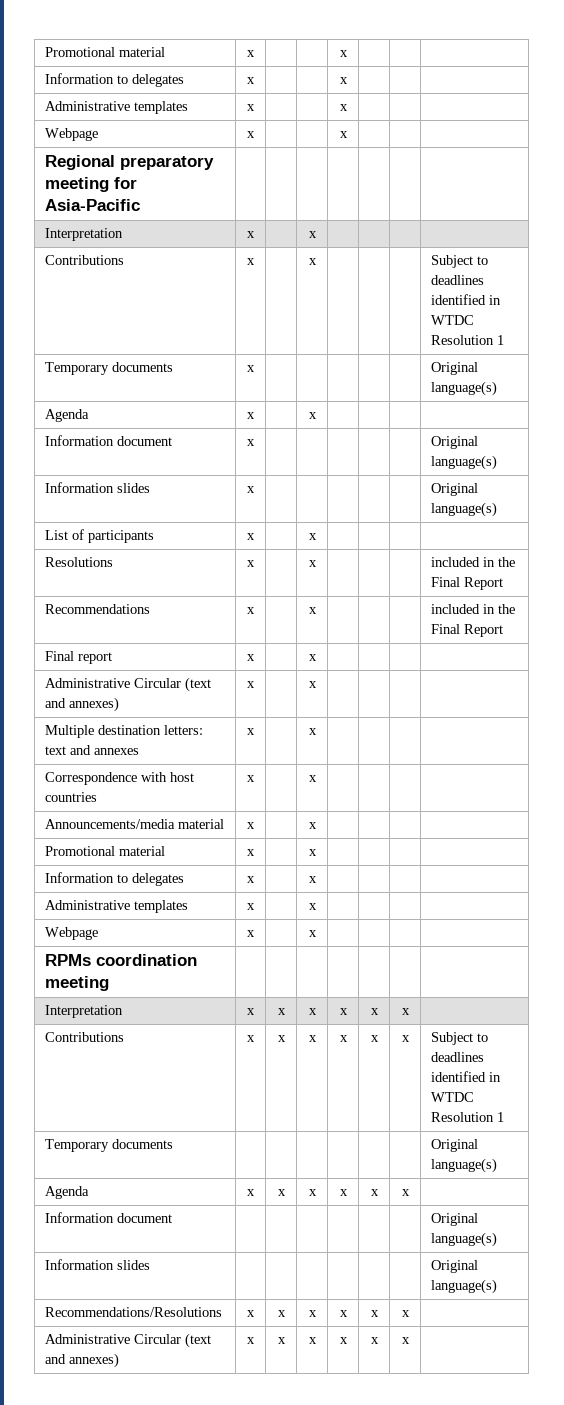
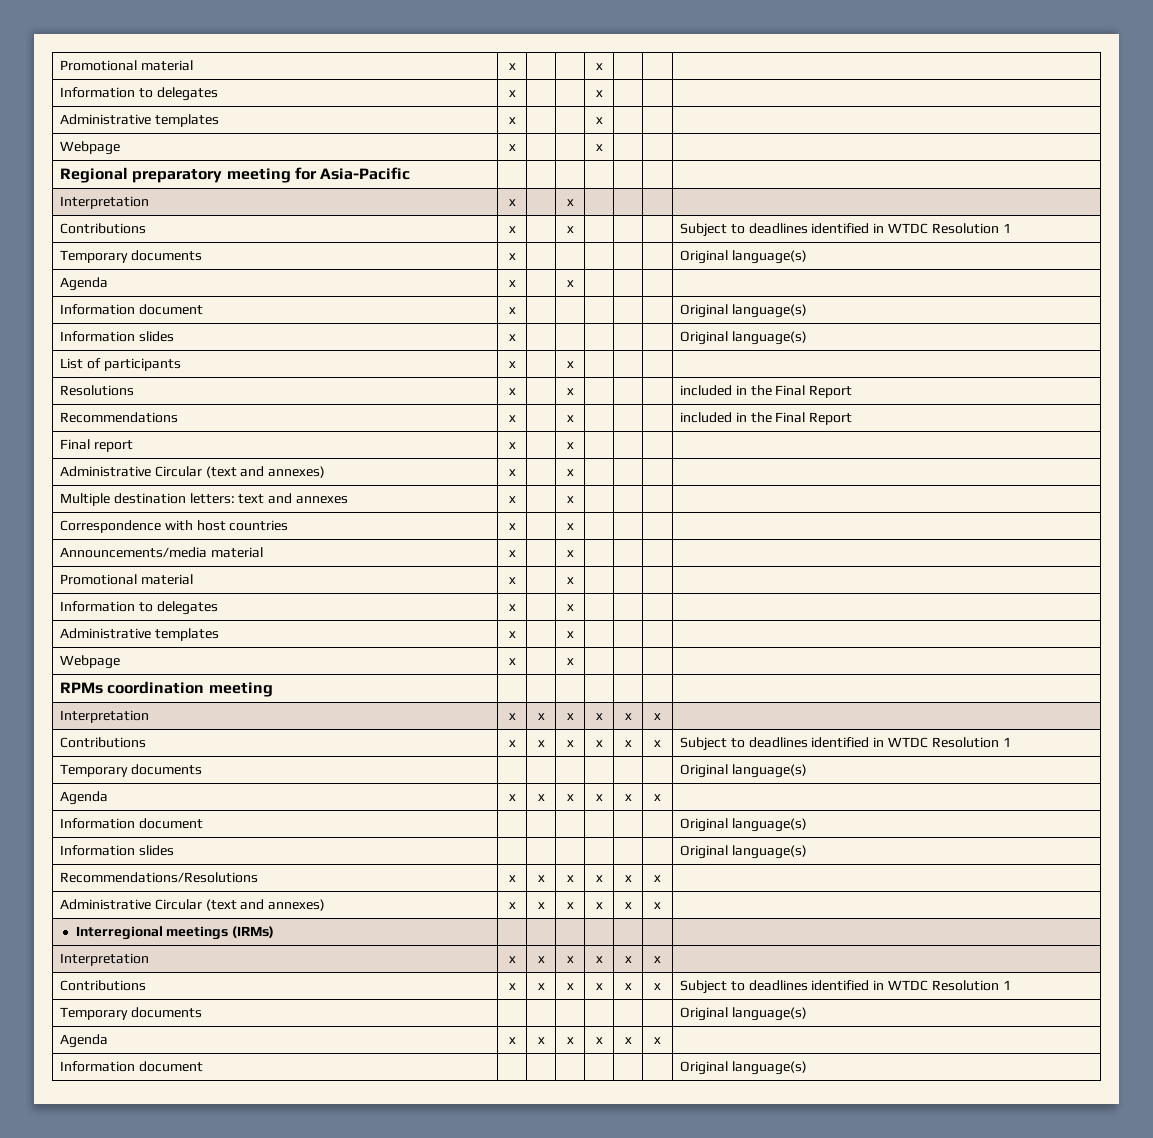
(410, 1340) none -> [75,926,275,940] [60,953,150,966] [508,956,516,963] [537,956,545,963] [566,956,574,963] [595,956,603,963] [624,956,632,963] [654,956,661,963] [60,980,147,991] [508,983,516,990] [537,983,545,990] [566,983,574,990] [595,983,603,990] [624,983,632,990] [654,983,661,990] [680,980,1011,994] [60,1007,202,1020] [680,1007,807,1021] [60,1034,109,1048] [508,1037,516,1044] [537,1037,545,1044] [566,1037,574,1044] [595,1037,603,1044] [624,1037,632,1044] [654,1037,661,1044] [60,1061,203,1072] [680,1061,807,1075] // Interregional meetings (IRMs) | | | | | | | // Interpretation | x | x | x | x | x | x | // Contributions | x | x | x | x | x | x | Subject to deadlines identified in WTDC Resolution 1 // Temporary documents | | | | | | | Original language(s) // Agenda | x | x | x | x | x | x | // Information document | | | | | | | Original language(s)

